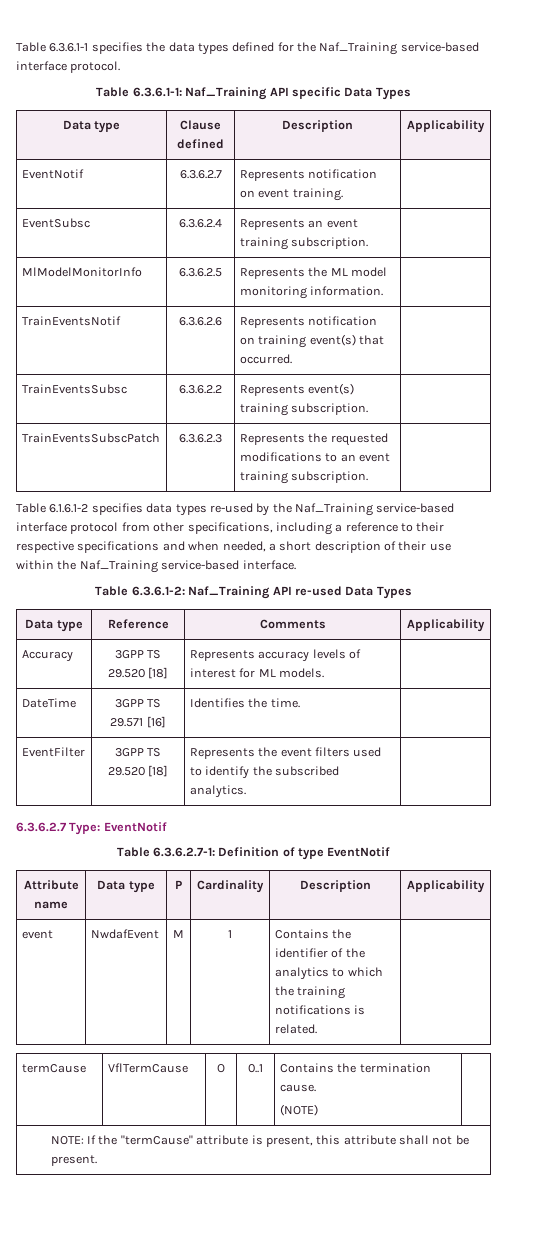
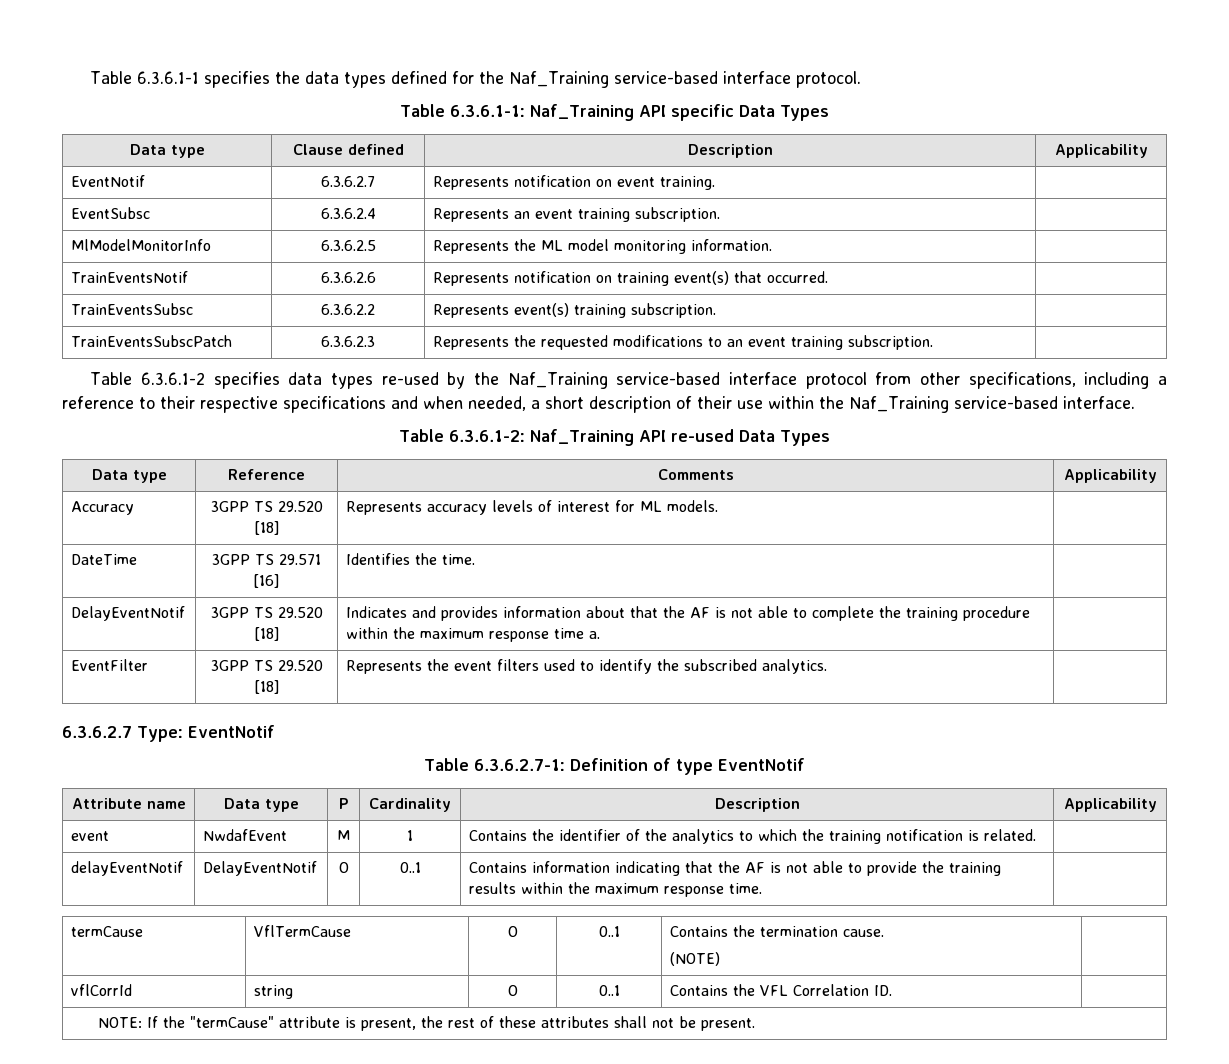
[49,504,89,513] 6.1.6.1-2 -> [141,372,206,385] 6.3.6.1-2
(300, 703) none -> [71,606,186,621] [210,607,323,618] [253,627,280,641] [346,606,1031,621] [346,627,601,642] // DelayEventNotif | 3GPP TS 29.520 [18] | Indicates and provides information about that the AF is not able to complete the training procedure within the maximum response time a. |
[274,1005,351,1015] notifications -> [886,829,964,841] notification
(317, 1029) none -> [71,861,184,876] [203,861,318,876] [338,862,349,873] [399,862,421,873] [469,861,1002,876] [469,882,763,897] // delayEventNotif | DelayEventNotif | O | 0..1 | Contains information indicating that the AF is not able to provide the training results within the maximum response time. |
(318, 1110) none -> [71,984,133,996] [254,985,294,999] [507,985,518,996] [598,985,620,996] [670,984,893,996] // vflCorrId | string | O | 0..1 | Contains the VFL Correlation ID. |
[316,1135,396,1145] this attribute -> [420,1016,609,1028] the rest of these attributes

